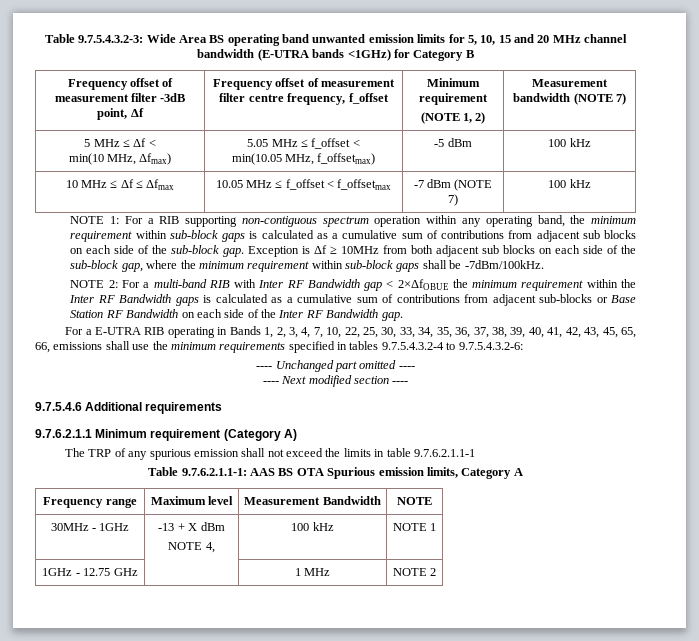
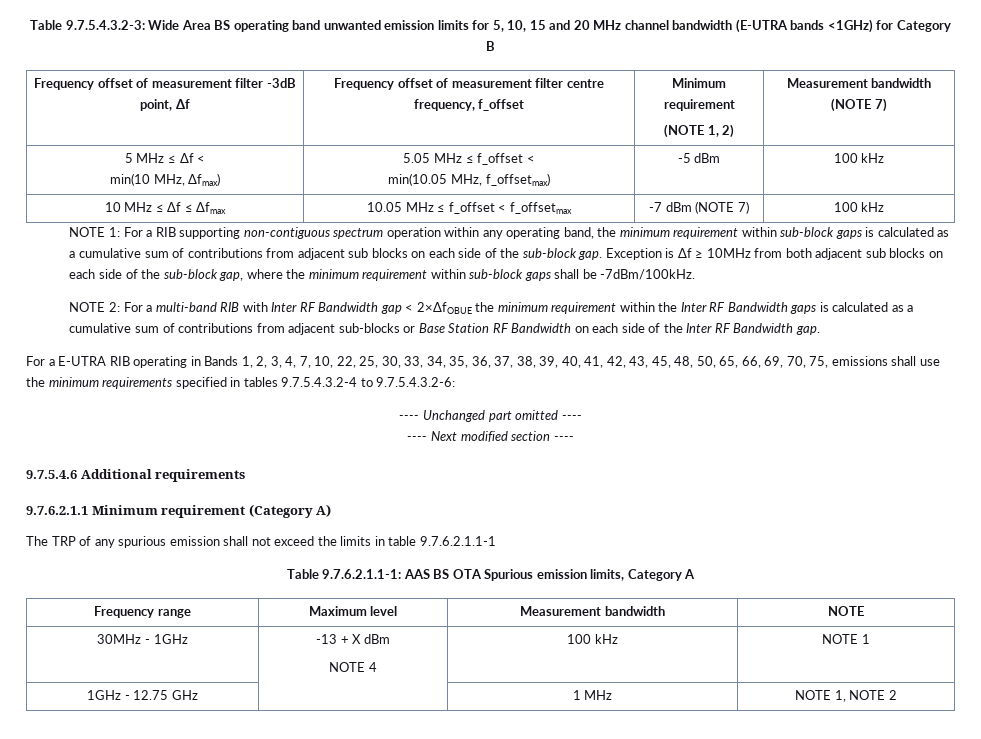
[621,327,637,338] [35,342,50,353] 65, 66, -> [674,356,829,368] 48, 50, 65, 66, 69, 70, 75,
[322,496,381,505] Bandwidth -> [604,606,665,616] bandwidth
[205,542,215,553] 4, -> [368,662,377,672] 4
(427, 572) none -> [834,690,886,702] 1, NOTE

